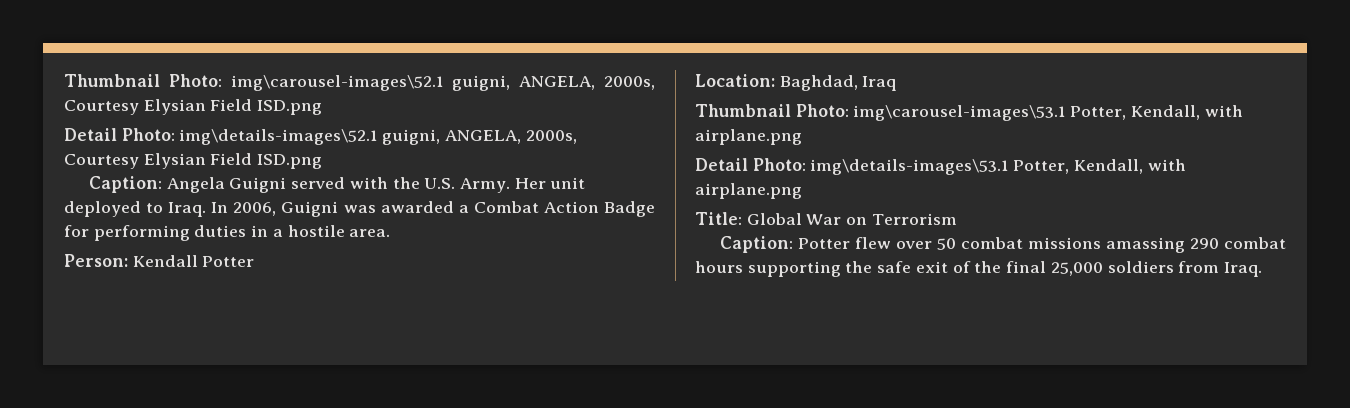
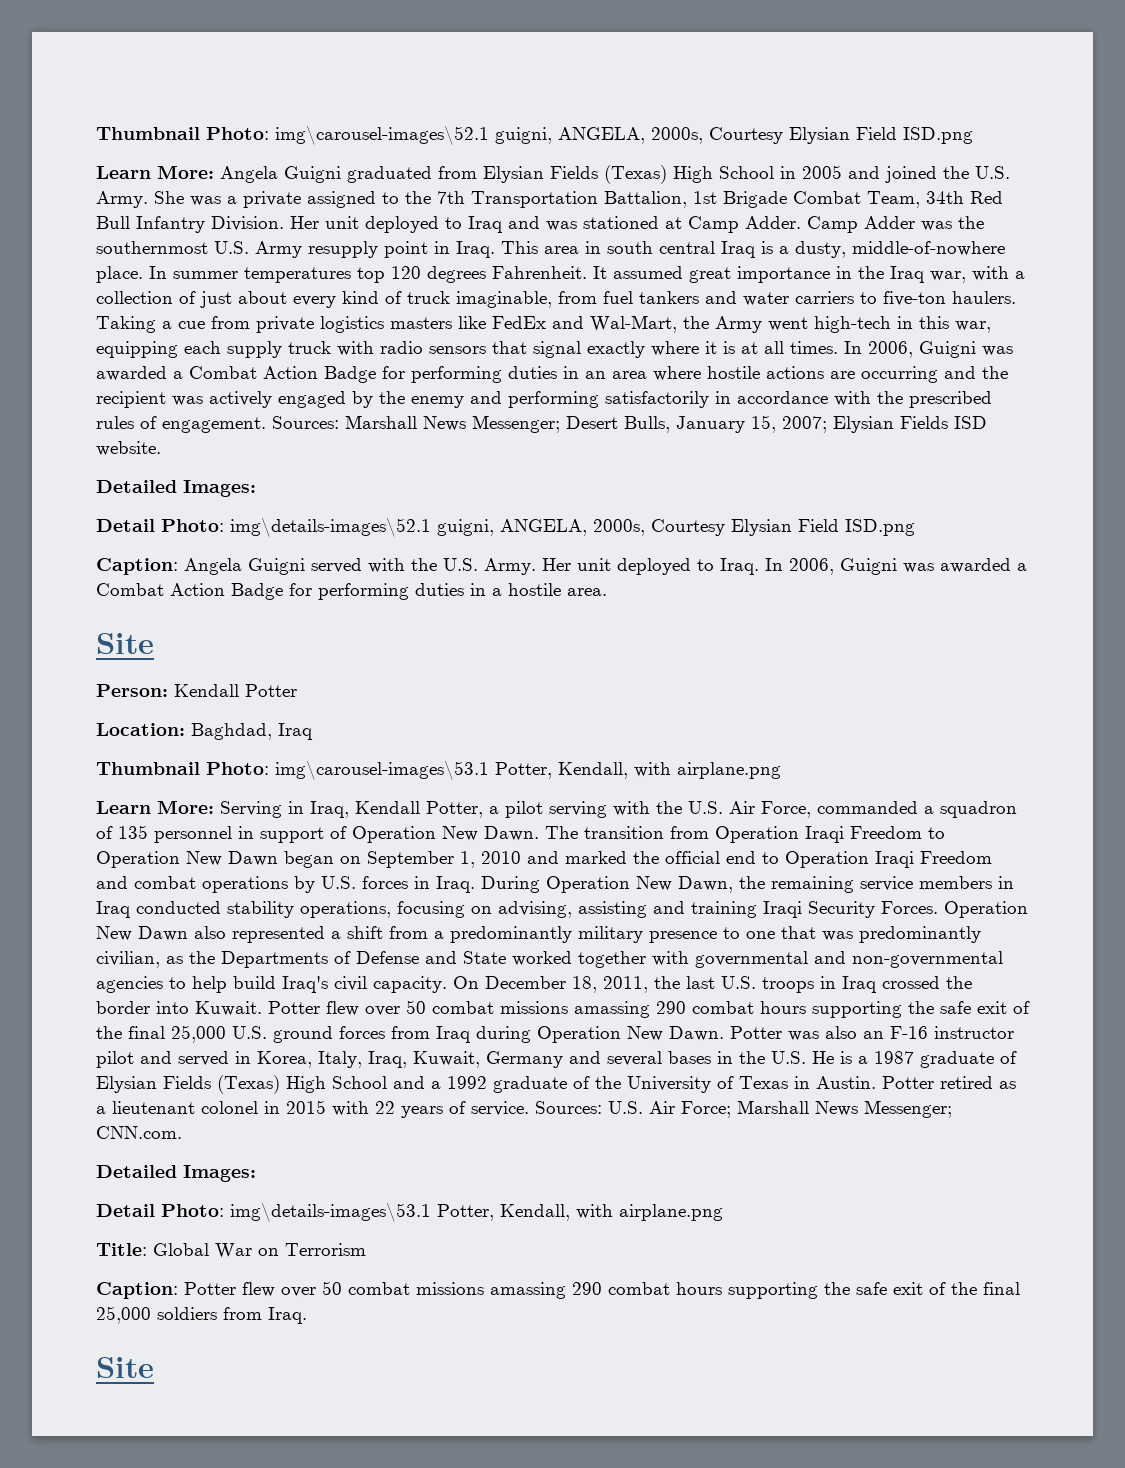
(323, 107) none -> [96,165,1010,184] [96,191,1003,208] [96,216,984,233] [96,241,1005,258] [96,266,1025,283] [96,291,1016,308] [96,315,991,333] [96,341,1013,358] [96,366,1008,383] [96,391,992,408] [96,415,987,433] [96,441,161,456] [96,480,256,497] // Learn More: Angela Guigni graduated from Elysian Fields (Texas) High School in 2005 and joined the U.S. Army. She was a private assigned to the 7th Transportation Battalion, 1st Brigade Combat Team, 34th Red Bull Infantry Division. Her unit deployed to Iraq and was stationed at Camp Adder. Camp Adder was the southernmost U.S. Army resupply point in Iraq. This area in south central Iraq is a dusty, middle-of-nowhere place. In summer temperatures top 120 degrees Fahrenheit. It assumed great importance in the Iraq war, with a collection of just about every kind of truck imaginable, from fuel tankers and water carriers to five-ton haulers. Taking a cue from private logistics masters like FedEx and Wal-Mart, the Army went high-tech in this war, equipping each supply truck with radio sensors that signal exactly where it is at all times. In 2006, Guigni was awarded a Combat Action Badge for performing duties in an area where hostile actions are occurring and the recipient was actively engaged by the enemy and performing satisfactorily in accordance with the prescribed rules of engagement. Sources: Marshall News Messenger; Desert Bulls, January 15, 2007; Elysian Fields ISD website. // Detailed Images:
(391, 233) none -> [96,633,154,654] // Site
(802, 137) none -> [96,800,1017,818] [96,825,945,843] [96,851,992,868] [96,876,1014,893] [96,901,1028,918] [96,926,981,943] [96,951,1003,968] [96,976,972,993] [96,1000,1030,1018] [96,1025,1014,1043] [96,1051,1017,1068] [96,1075,1016,1094] [96,1100,952,1118] [96,1126,182,1139] [96,1165,256,1182] // Learn More: Serving in Iraq, Kendall Potter, a pilot serving with the U.S. Air Force, commanded a squadron of 135 personnel in support of Operation New Dawn. The transition from Operation Iraqi Freedom to Operation New Dawn began on September 1, 2010 and marked the official end to Operation Iraqi Freedom and combat operations by U.S. forces in Iraq. During Operation New Dawn, the remaining service members in Iraq conducted stability operations, focusing on advising, assisting and training Iraqi Security Forces. Operation New Dawn also represented a shift from a predominantly military presence to one that was predominantly civilian, as the Departments of Defense and State worked together with governmental and non-governmental agencies to help build Iraq's civil capacity. On December 18, 2011, the last U.S. troops in Iraq crossed the border into Kuwait. Potter flew over 50 combat missions amassing 290 combat hours supporting the safe exit of the final 25,000 U.S. ground forces from Iraq during Operation New Dawn. Potter was also an F-16 instructor pilot and served in Korea, Italy, Iraq, Kuwait, Germany and several bases in the U.S. He is a 1987 graduate of Elysian Fields (Texas) High School and a 1992 graduate of the University of Texas in Austin. Potter retired as a lieutenant colonel in 2015 with 22 years of service. Sources: U.S. Air Force; Marshall News Messenger; CNN.com. // Detailed Images:
(1262, 269) none -> [96,1357,154,1378] // Site

